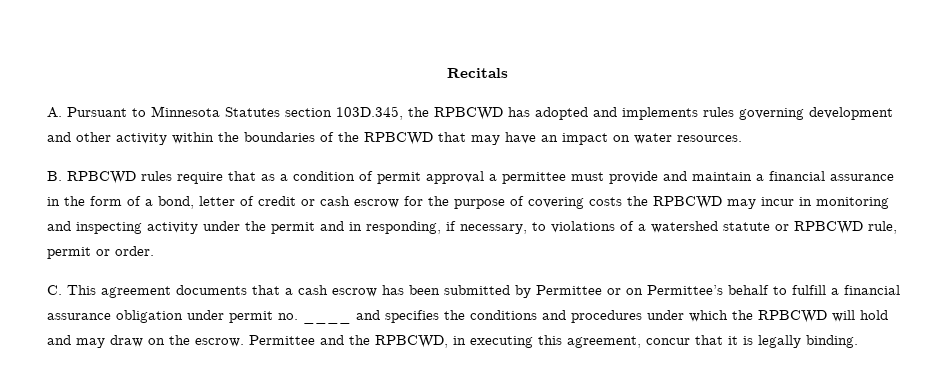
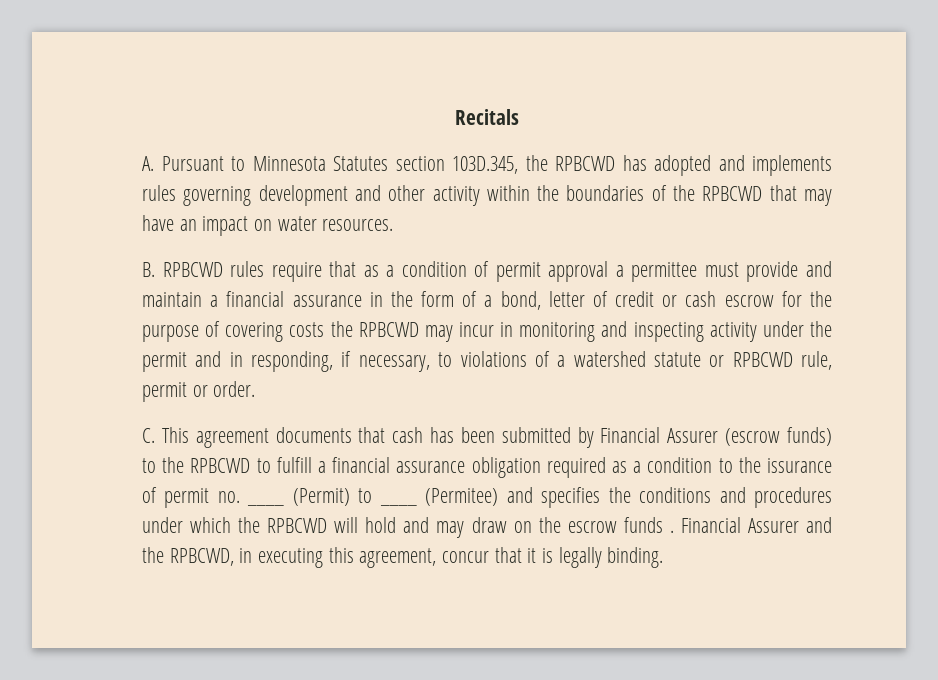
[285,285,377,297] a cash escrow -> [392,427,424,443] cash
[536,285,769,295] Permittee or on Permittee’s behalf -> [600,427,832,446] [142,457,251,473] Financial Assurer (escrow funds) to the RPBCWD
[187,310,298,323] [303,320,351,324] under permit no. ____ -> [546,457,832,478] [142,487,240,508] [247,488,373,506] [379,488,499,506] required as a condition to the issurance of permit no. ____ (Permit) to ____ (Permitee)
[195,335,315,347] escrow. Permittee -> [567,517,799,533] escrow funds . Financial Assurer

